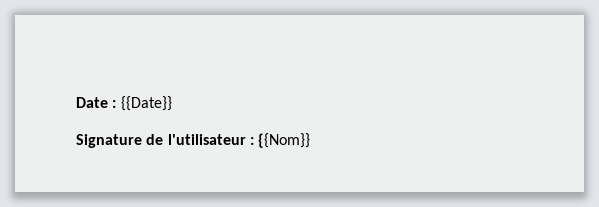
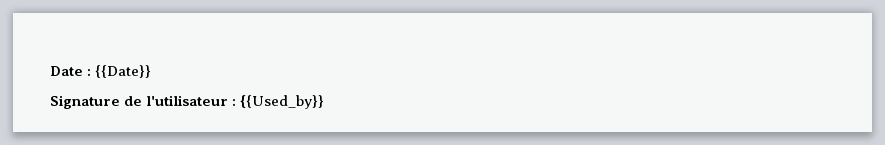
[258,133,311,148] {{Nom}} -> [240,95,325,109] {{Used_by}}

